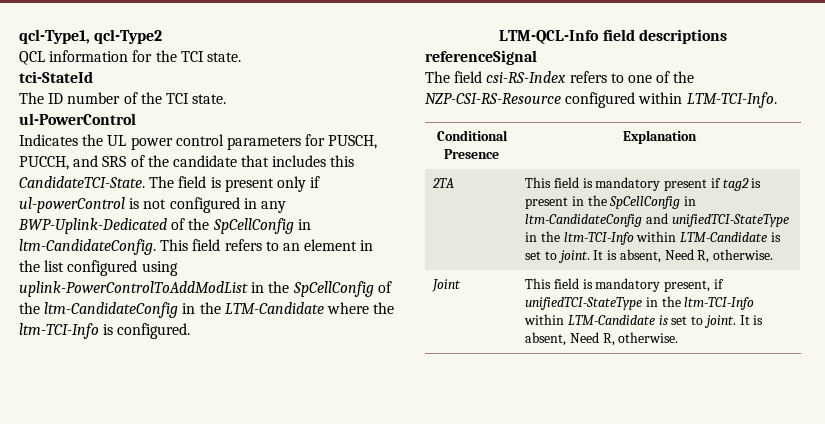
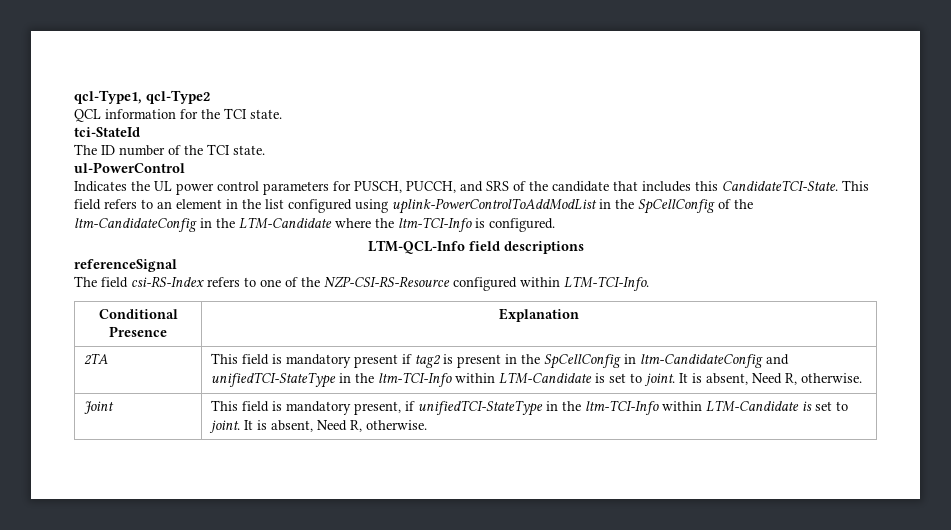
[149,176,321,192] [19,197,286,213] [18,218,311,234] [19,239,156,255] The field is present only if ul-powerControl is not configured in any BWP-Uplink-Dedicated of the SpCellConfig in ltm-CandidateConfig. -> (838, 185) none

